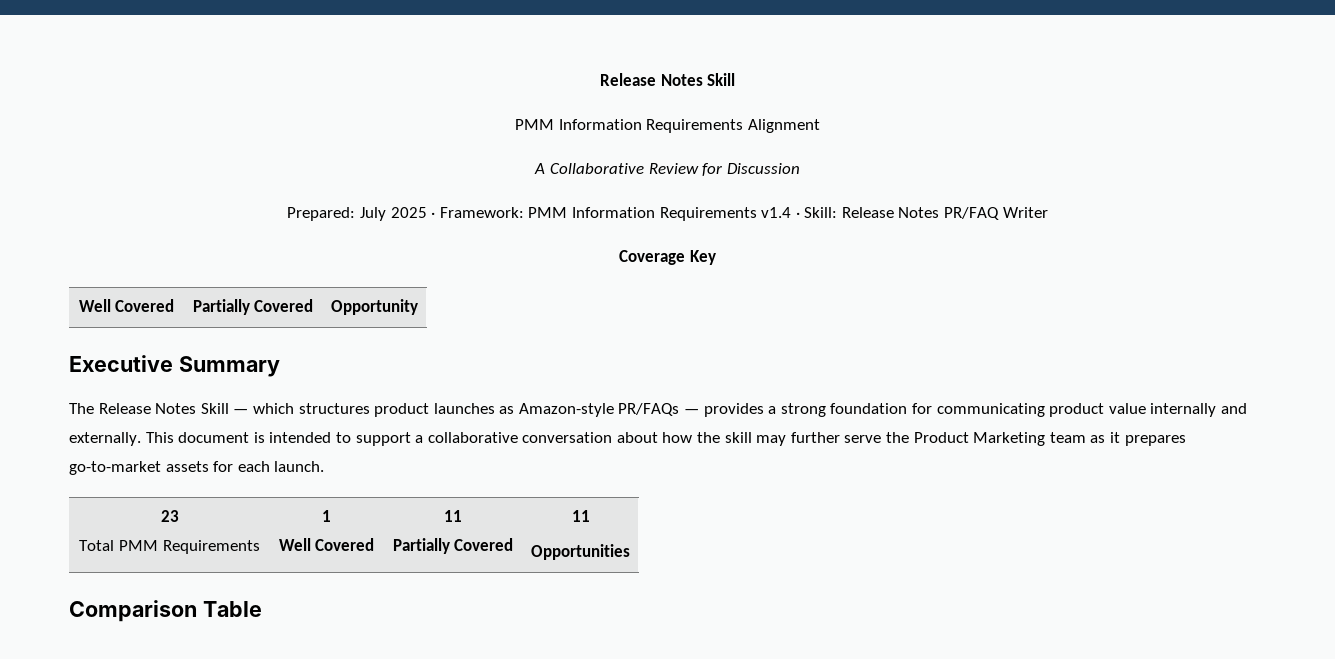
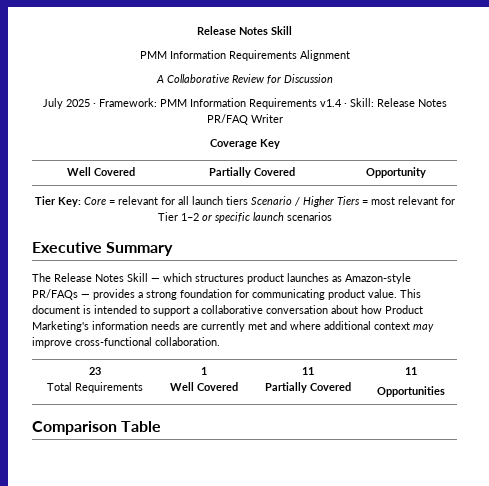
[287,207,356,221] Prepared: -> (333, 78) none
(418, 307) none -> [34,196,455,207] [157,212,332,223] // Tier Key: Core = relevant for all launch tiers Scenario / Higher Tiers = most relevant for Tier 1–2 or specific launch scenarios
[1108,403,1247,417] [69,432,141,446] value internally and externally. -> [368,289,397,298] value.
[697,432,1186,446] [69,461,325,475] the skill may further serve the Product Marketing team as it prepares go-to-market assets for each launch. -> [385,305,423,314] [32,321,434,332] [32,337,220,348] Product Marketing's information needs are currently met and where additional context may improve cross-functional collaboration.
[119,540,158,551] PMM -> (72, 386) none

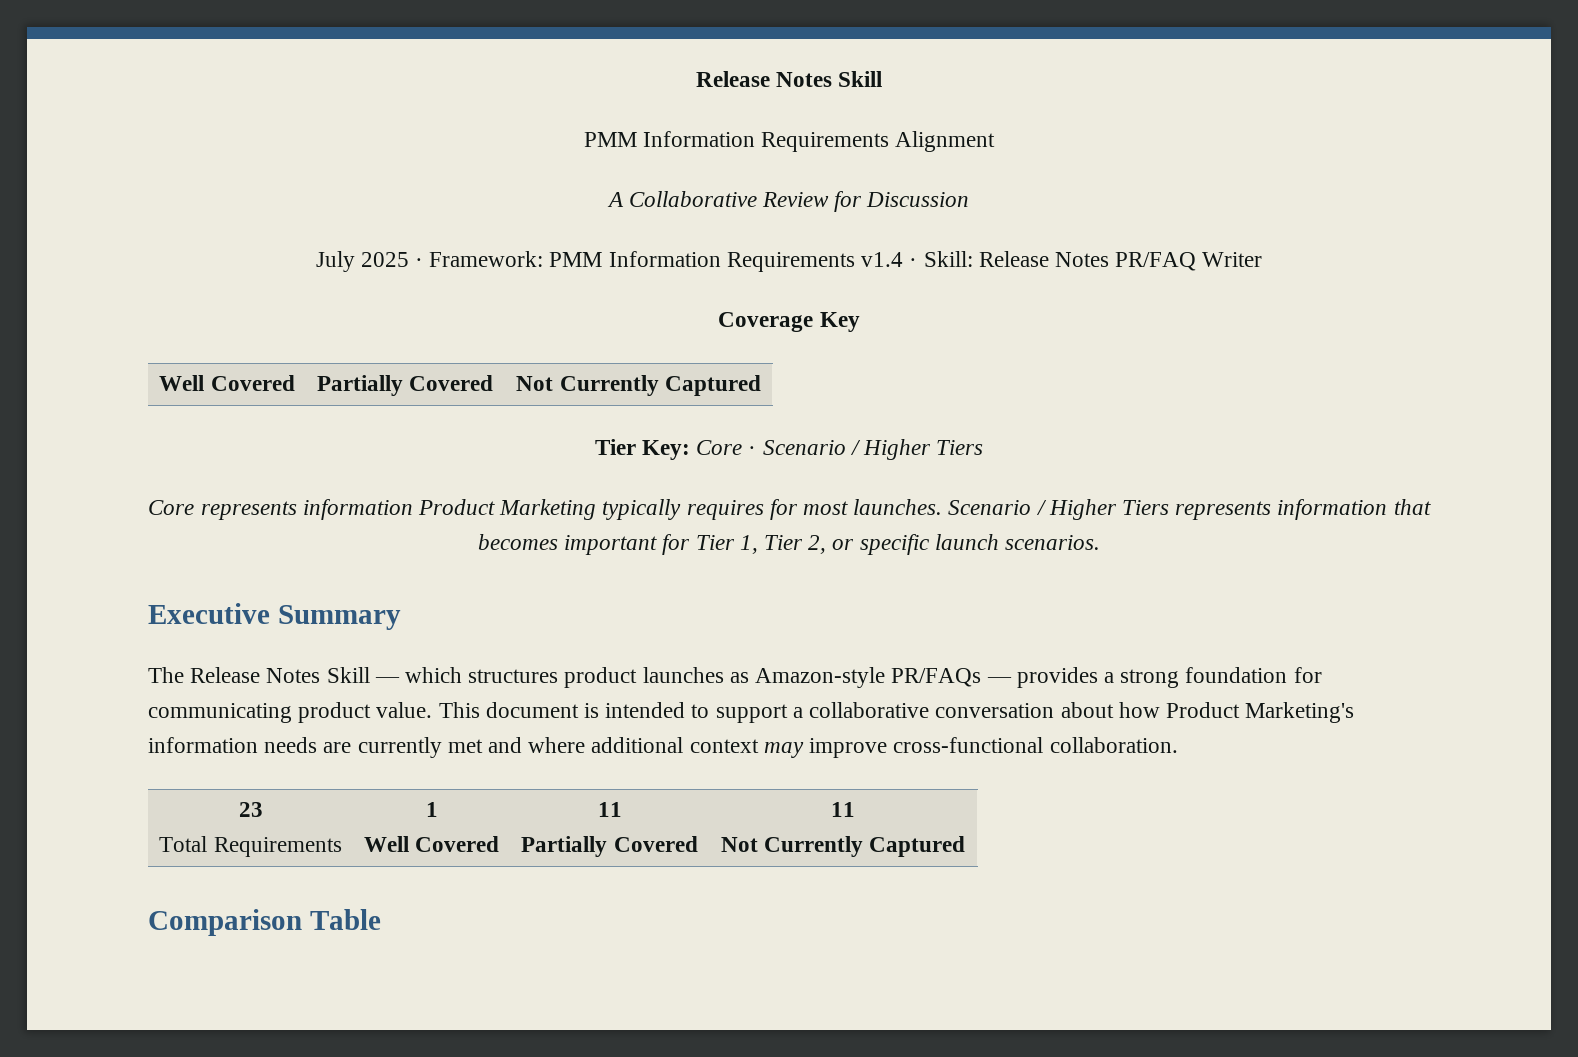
[366,167,426,178] Opportunity -> [516,375,761,396] Not Currently Captured
[108,196,455,207] [157,212,199,221] = relevant for all launch tiers Scenario / Higher Tiers = most relevant for Tier 1–2 -> [748,439,984,460] [148,499,1431,520] [477,534,827,555] · Scenario / Higher Tiers // Core represents information Product Marketing typically requires for most launches. Scenario / Higher Tiers represents information that becomes important for Tier 1, Tier 2,
[286,212,332,221] scenarios -> [1005,535,1101,550] scenarios.
[376,386,445,397] Opportunities -> [720,836,966,857] Not Currently Captured

